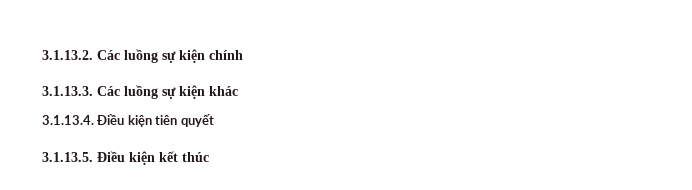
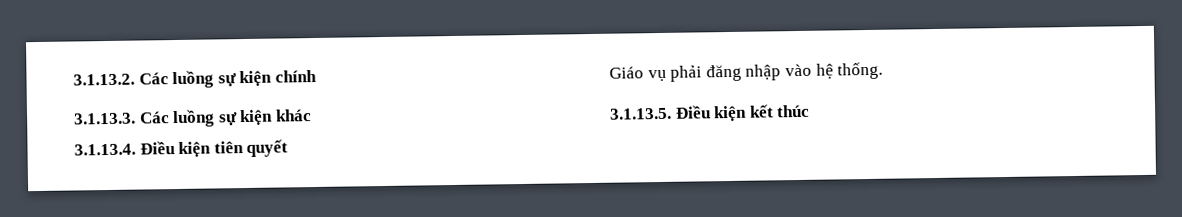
(214, 120) none -> [609,61,884,82] // Giáo vụ phải đăng nhập vào hệ thống.

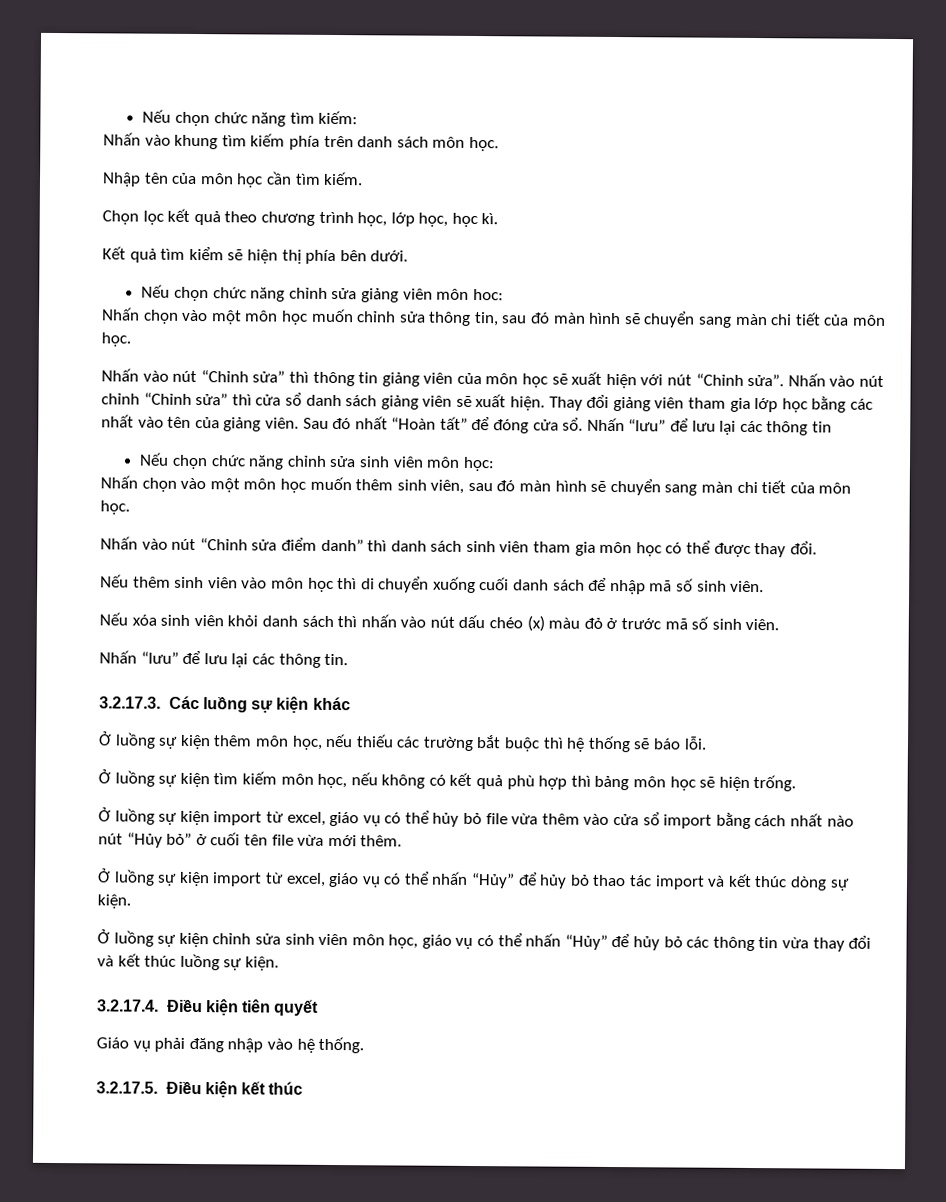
[73,69,317,89] [74,112,136,125] 3.1.13.2. Các luồng sự kiện chính // 3.1.13.3. -> [142,109,359,127] [103,132,499,152] [102,171,364,188] [102,208,499,228] [102,246,409,265] [141,284,504,303] [101,307,886,328] [101,332,131,347] [101,368,884,389] [101,392,873,413] [101,414,832,436] [139,452,495,472] [100,475,852,496] [100,500,130,515] [100,536,817,558] [100,574,765,595] [99,612,780,632] [99,650,349,668] [99,696,161,709] Nếu chọn chức năng tìm kiếm: // Nhấn vào khung tìm kiếm phía trên danh sách môn học. // Nhập tên của môn học cần tìm kiếm. // Chọn lọc kết quả theo chương trình học, lớp học, học kì. // Kết quả tìm kiểm sẽ hiện thị phía bên dưới. // Nếu chọn chức năng chỉnh sửa giảng viên môn hoc: // Nhấn chọn vào một môn học muốn chỉnh sửa thông tin, sau đó màn hình sẽ chuyển sang màn chi tiết của môn học. // Nhấn vào nút “Chỉnh sửa” thì thông tin giảng viên của môn học sẽ xuất hiện với nút “Chỉnh sửa”. Nhấn vào nút chỉnh “Chỉnh sửa” thì cửa sổ danh sách giảng viên sẽ xuất hiện. Thay đổi giảng viên tham gia lớp học bằng các nhất vào tên của giảng viên. Sau đó nhất “Hoàn tất” để đóng cửa sổ. Nhấn “lưu” để lưu lại các thông tin // Nếu chọn chức năng chỉnh sửa sinh viên môn học: // Nhấn chọn vào một môn học muốn thêm sinh viên, sau đó màn hình sẽ chuyển sang màn chi tiết của môn học. // Nhấn vào nút “Chỉnh sửa điểm danh” thì danh sách sinh viên tham gia môn học có thể được thay đổi. // Nếu thêm sinh viên vào môn học thì di chuyển xuống cuối danh sách để nhập mã số sinh viên. // Nếu xóa sinh viên khỏi danh sách thì nhấn vào nút dấu chéo (x) màu đỏ ở trước mã số sinh viên. // Nhấn “lưu” để lưu lại các thông tin. // 3.2.17.3.
[74,143,136,156] 3.1.13.4. -> [98,731,707,753] [98,769,797,792] [98,807,854,829] [98,832,403,848] [97,868,850,891] [97,894,131,909] [97,929,872,952] [97,953,279,971] [97,999,159,1012] Ở luồng sự kiện thêm môn học, nếu thiếu các trường bắt buộc thì hệ thống sẽ báo lỗi. // Ở luồng sự kiện tìm kiếm môn học, nếu không có kết quả phù hợp thì bảng môn học sẽ hiện trống. // Ở luồng sự kiện import từ excel, giáo vụ có thể hủy bỏ file vừa thêm vào cửa sổ import bằng cách nhất nào nút “Hủy bỏ” ở cuối tên file vừa mới thêm. // Ở luồng sự kiện import từ excel, giáo vụ có thể nhấn “Hủy” để hủy bỏ thao tác import và kết thúc dòng sự kiện. // Ở luồng sự kiện chỉnh sửa sinh viên môn học, giáo vụ có thể nhấn “Hủy” để hủy bỏ các thông tin vừa thay đổi và kết thúc luồng sự kiện. // 3.2.17.4.
[610,107,672,120] 3.1.13.5. -> [96,1081,158,1094] 3.2.17.5.

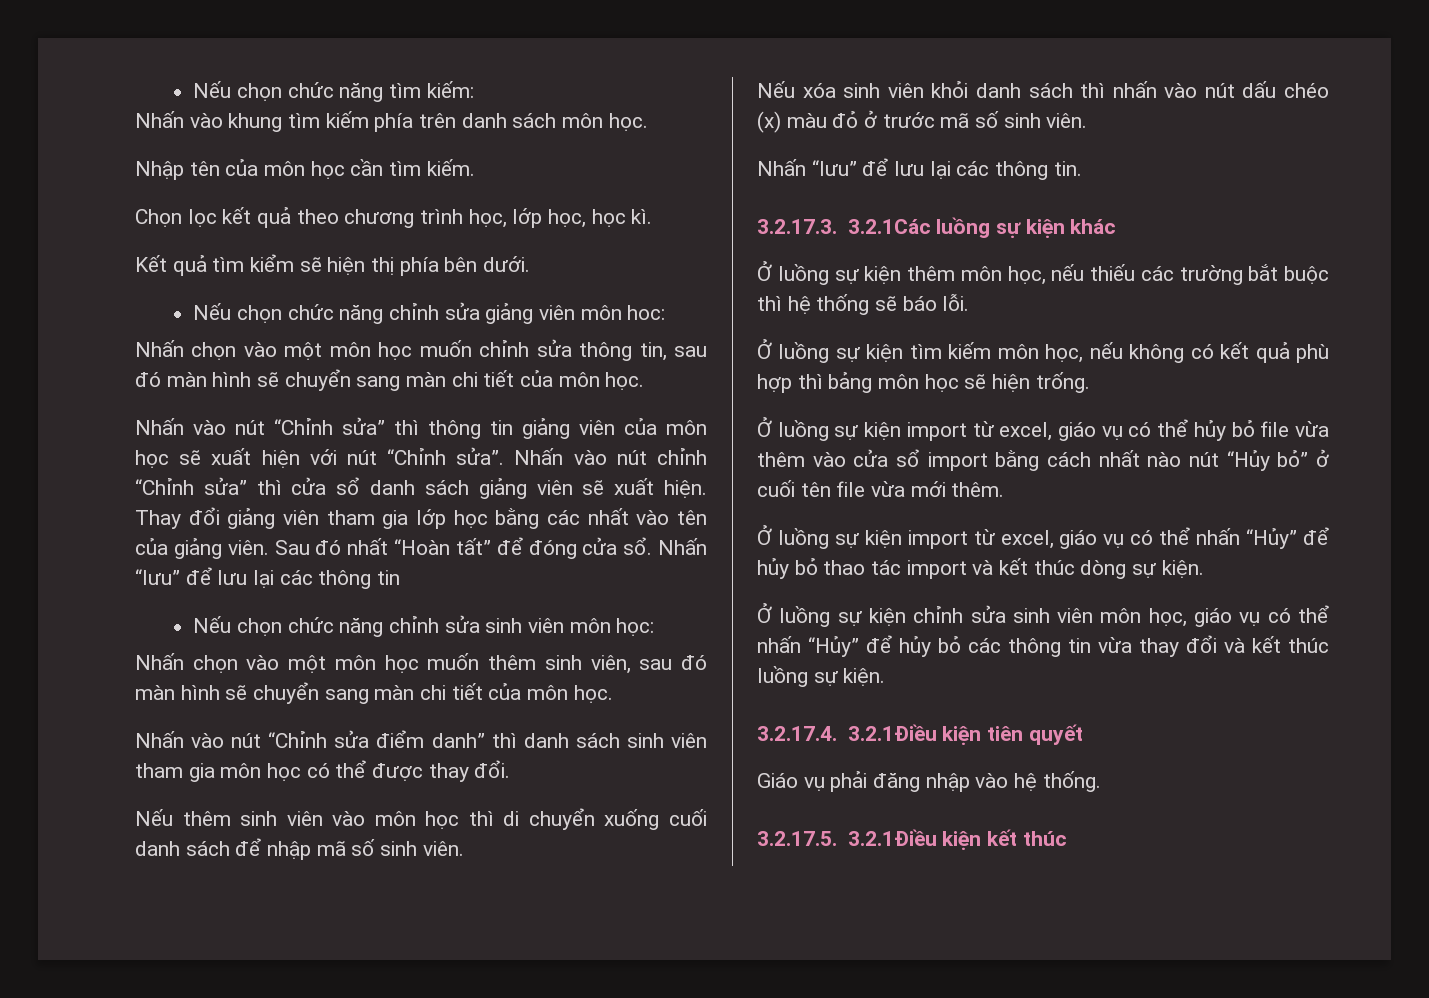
[168,695,200,710] Các -> [847,219,931,234] 3.2.1Các
[166,999,203,1013] Điều -> [847,724,937,741] 3.2.1Điều
[165,1081,202,1095] Điều -> [847,829,937,846] 3.2.1Điều

